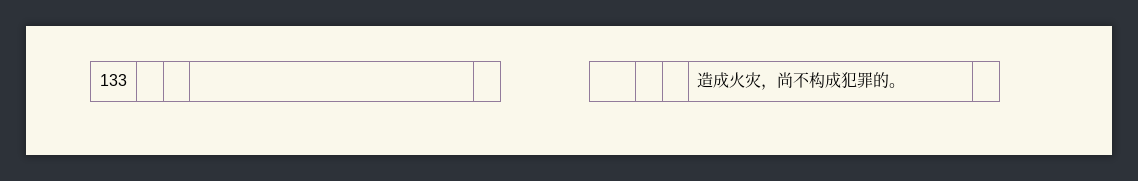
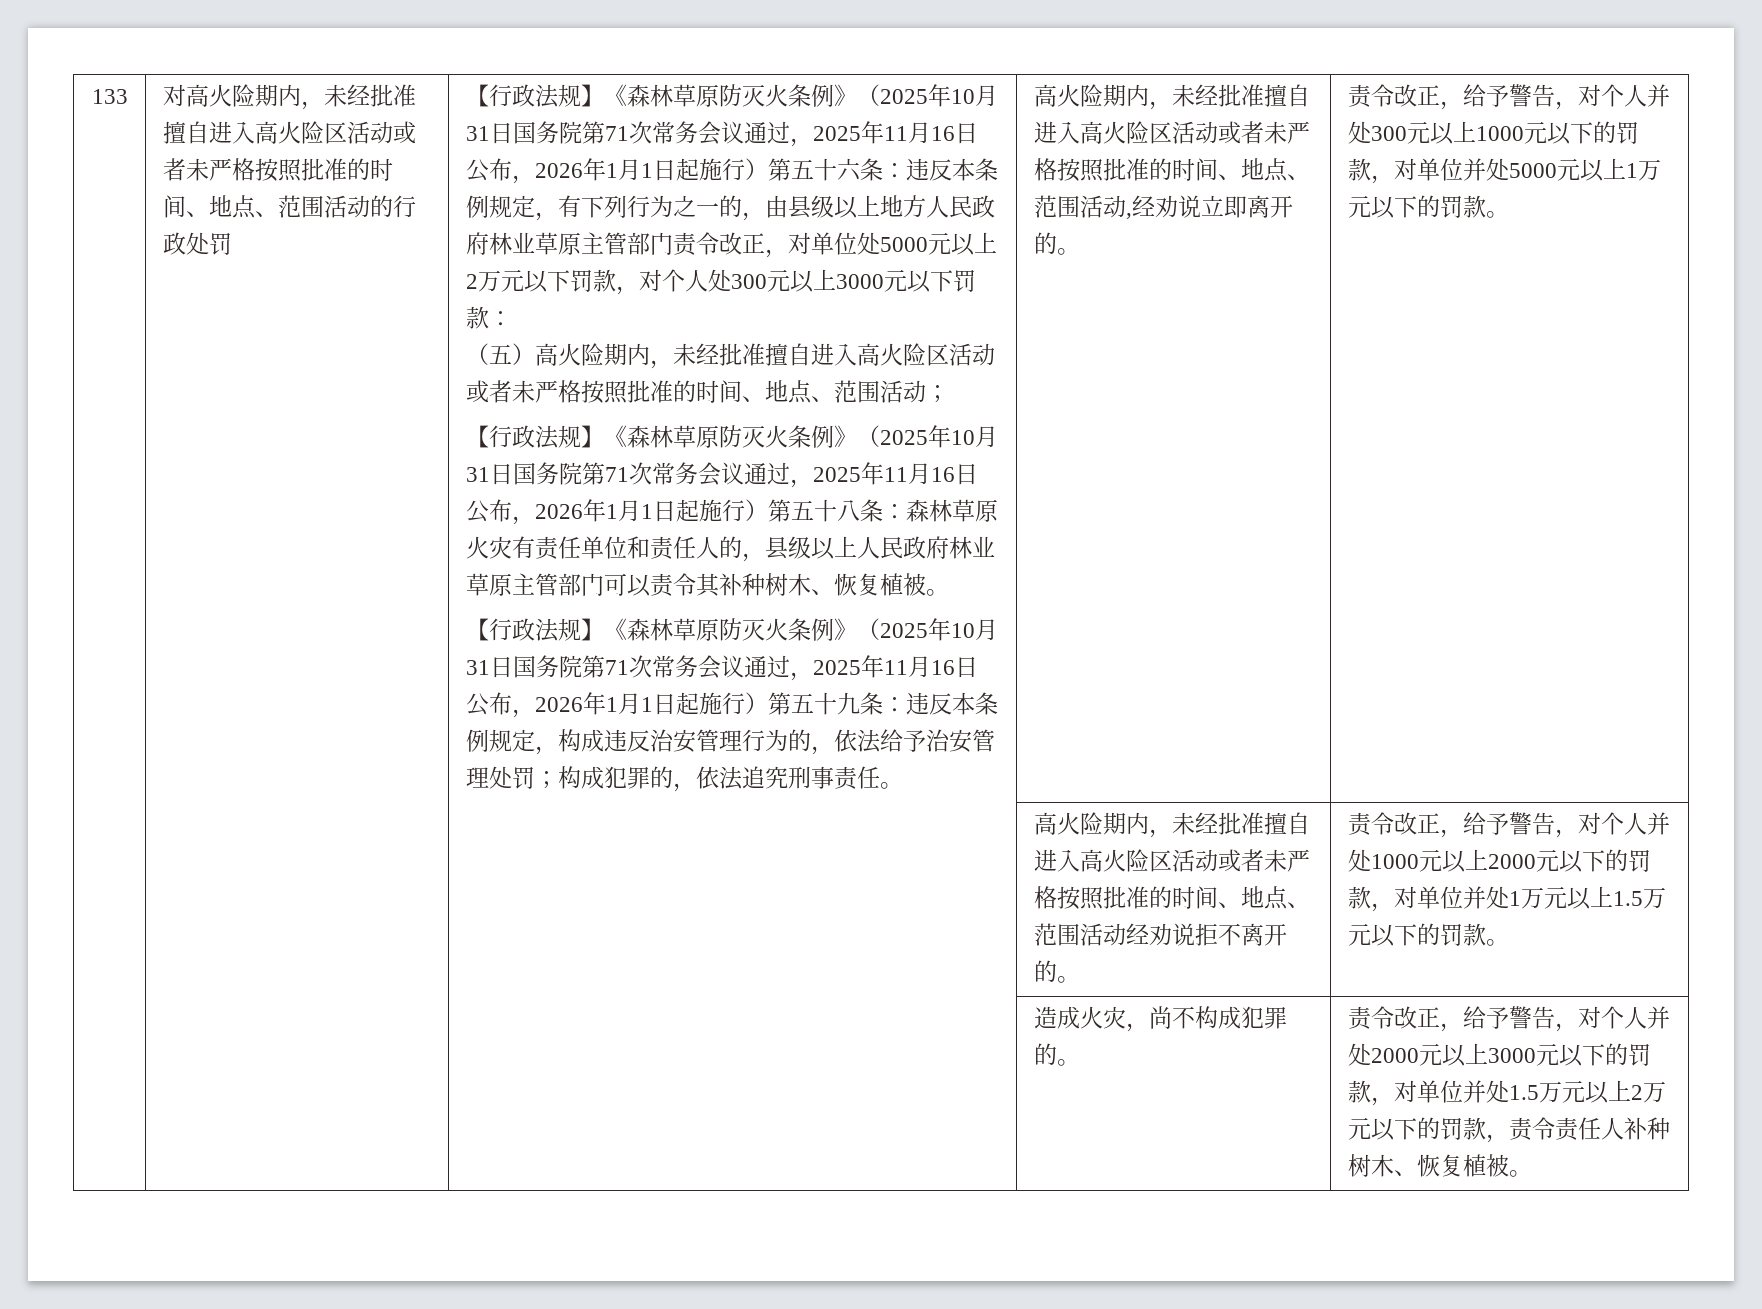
(127, 80) | | | -> [162,84,416,110] [162,121,416,144] [162,158,393,182] [162,195,416,219] [162,232,232,255] [465,84,998,108] [465,121,978,147] [465,158,998,184] [465,195,995,221] [465,232,997,258] [465,269,976,295] [465,306,512,329] [465,343,995,369] [465,380,949,404] [465,425,998,449] [465,462,978,488] [465,499,998,525] [465,536,995,562] [465,573,949,597] [465,618,998,642] [465,655,978,681] [465,692,998,718] [465,729,995,755] [465,766,903,792] [1033,84,1310,110] [1033,121,1310,144] [1033,158,1310,182] [1033,195,1293,219] [1033,232,1080,255] [1347,84,1670,110] [1347,121,1639,145] [1347,158,1661,184] [1347,195,1509,219] [1033,812,1310,838] [1033,849,1310,872] [1033,886,1310,910] [1033,923,1287,946] [1033,960,1080,983] [1347,812,1670,838] [1347,849,1651,873] [1347,886,1666,912] [1347,923,1509,947] 对高火险期内，未经批准擅自进入高火险区活动或者未严格按照批准的时间、地点、范围活动的行政处罚 | 【行政法规】《森林草原防灭火条例》（2025年10月31日国务院第71次常务会议通过，2025年11月16日公布，2026年1月1日起施行）第五十六条：违反本条例规定，有下列行为之一的，由县级以上地方人民政府林业草原主管部门责令改正，对单位处5000元以上2万元以下罚款，对个人处300元以上3000元以下罚款： // （五）高火险期内，未经批准擅自进入高火险区活动或者未严格按照批准的时间、地点、范围活动； // 【行政法规】《森林草原防灭火条例》（2025年10月31日国务院第71次常务会议通过，2025年11月16日公布，2026年1月1日起施行）第五十八条：森林草原火灾有责任单位和责任人的，县级以上人民政府林业草原主管部门可以责令其补种树木、恢复植被。 // 【行政法规】《森林草原防灭火条例》（2025年10月31日国务院第71次常务会议通过，2025年11月16日公布，2026年1月1日起施行）第五十九条：违反本条例规定，构成违反治安管理行为的，依法给予治安管理处罚；构成犯罪的，依法追究刑事责任。 | 高火险期内，未经批准擅自进入高火险区活动或者未严格按照批准的时间、地点、范围活动,经劝说立即离开的。 | 责令改正，给予警告，对个人并处300元以上1000元以下的罚款，对单位并处5000元以上1万元以下的罚款。 // | | | 高火险期内，未经批准擅自进入高火险区活动或者未严格按照批准的时间、地点、范围活动经劝说拒不离开的。 | 责令改正，给予警告，对个人并处1000元以上2000元以下的罚款，对单位并处1万元以上1.5万元以下的罚款。
(906, 85) none -> [1347,1006,1670,1032] [1347,1043,1651,1067] [1347,1080,1666,1106] [1347,1117,1670,1143] [1347,1154,1532,1177] 责令改正，给予警告，对个人并处2000元以上3000元以下的罚款，对单位并处1.5万元以上2万元以下的罚款，责令责任人补种树木、恢复植被。

